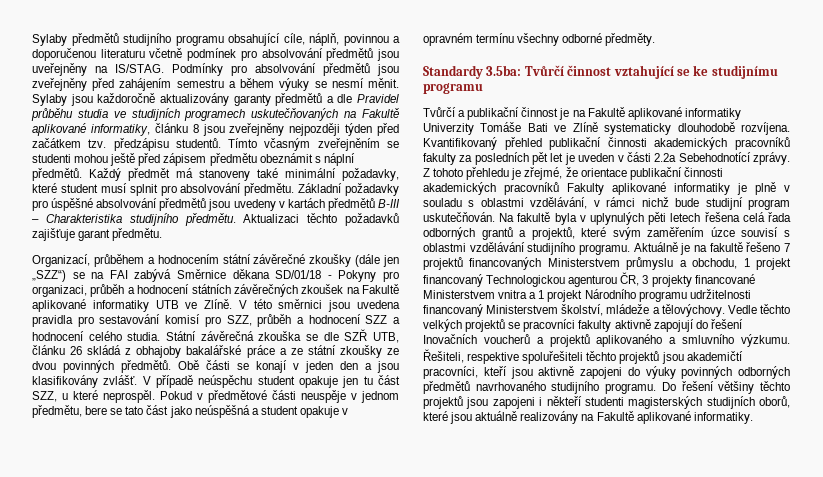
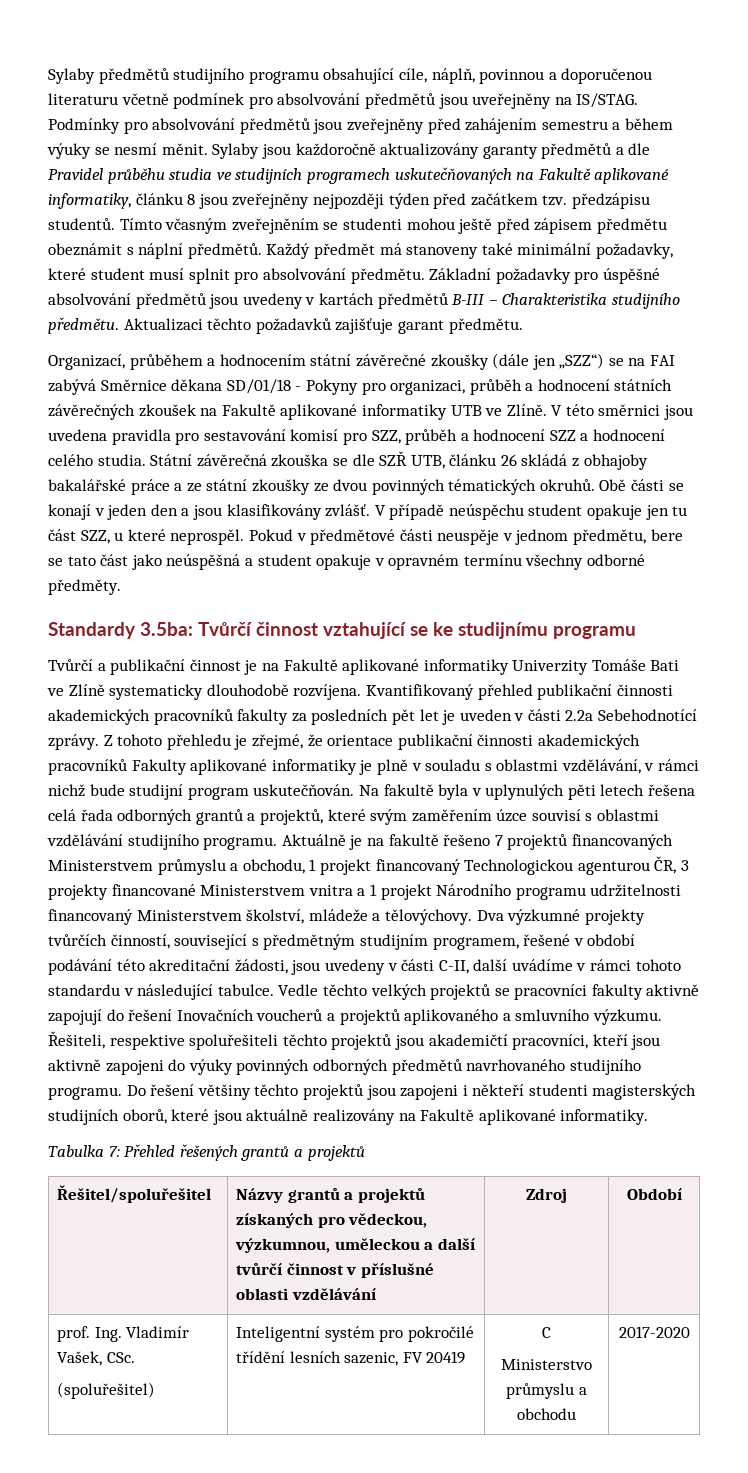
[121,360,171,373] předmětů. -> [448,479,595,495] tématických okruhů.
(725, 310) none -> [476,909,645,925] [48,934,636,950] [48,959,681,975] [48,984,274,1000] Dva výzkumné projekty tvůrčích činností, související s předmětným studijním programem, řešené v období podávání této akreditační žádosti, jsou uvedeny v části C-II, další uvádíme v rámci tohoto standardu v následující tabulce.
(753, 418) none -> [48,1144,365,1161] [57,1185,212,1203] [236,1188,425,1203] [236,1213,428,1228] [235,1238,475,1253] [236,1263,434,1278] [236,1288,376,1300] [526,1188,567,1203] [626,1188,682,1200] [57,1326,190,1342] [57,1351,135,1366] [57,1382,156,1399] [236,1326,474,1342] [236,1351,466,1366] [542,1327,551,1338] [501,1359,592,1370] [506,1383,587,1399] [517,1408,576,1420] [618,1326,690,1338] // Tabulka 7: Přehled řešených grantů a projektů // Řešitel/spoluřešitel | Názvy grantů a projektů získaných pro vědeckou, výzkumnou, uměleckou a další tvůrčí činnost v příslušné oblasti vzdělávání | Zdroj | Období // prof. Ing. Vladimír Vašek, CSc. // (spoluřešitel) | Inteligentní systém pro pokročilé třídění lesních sazenic, FV 20419 | C // Ministerstvo průmyslu a obchodu | 2017-2020

